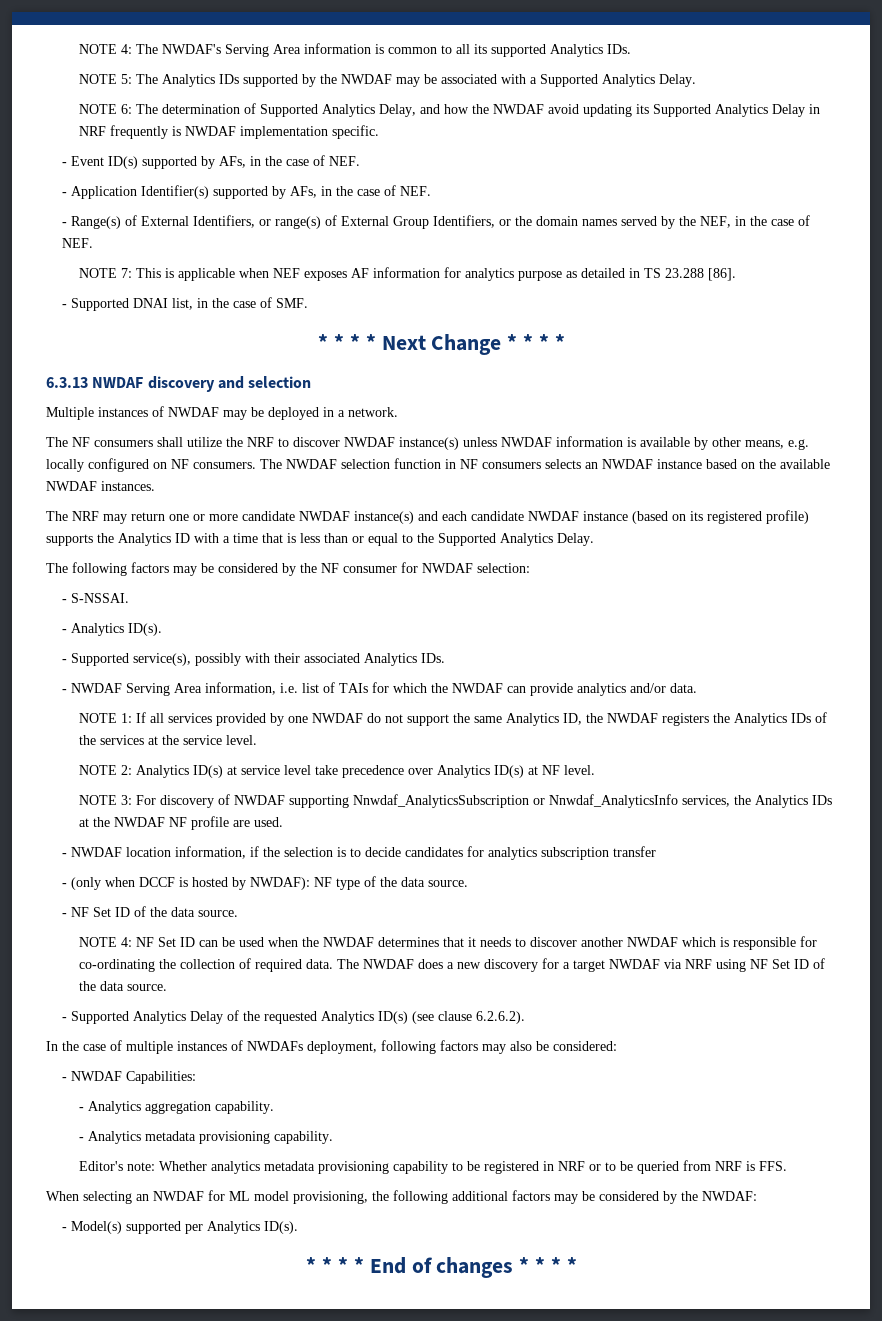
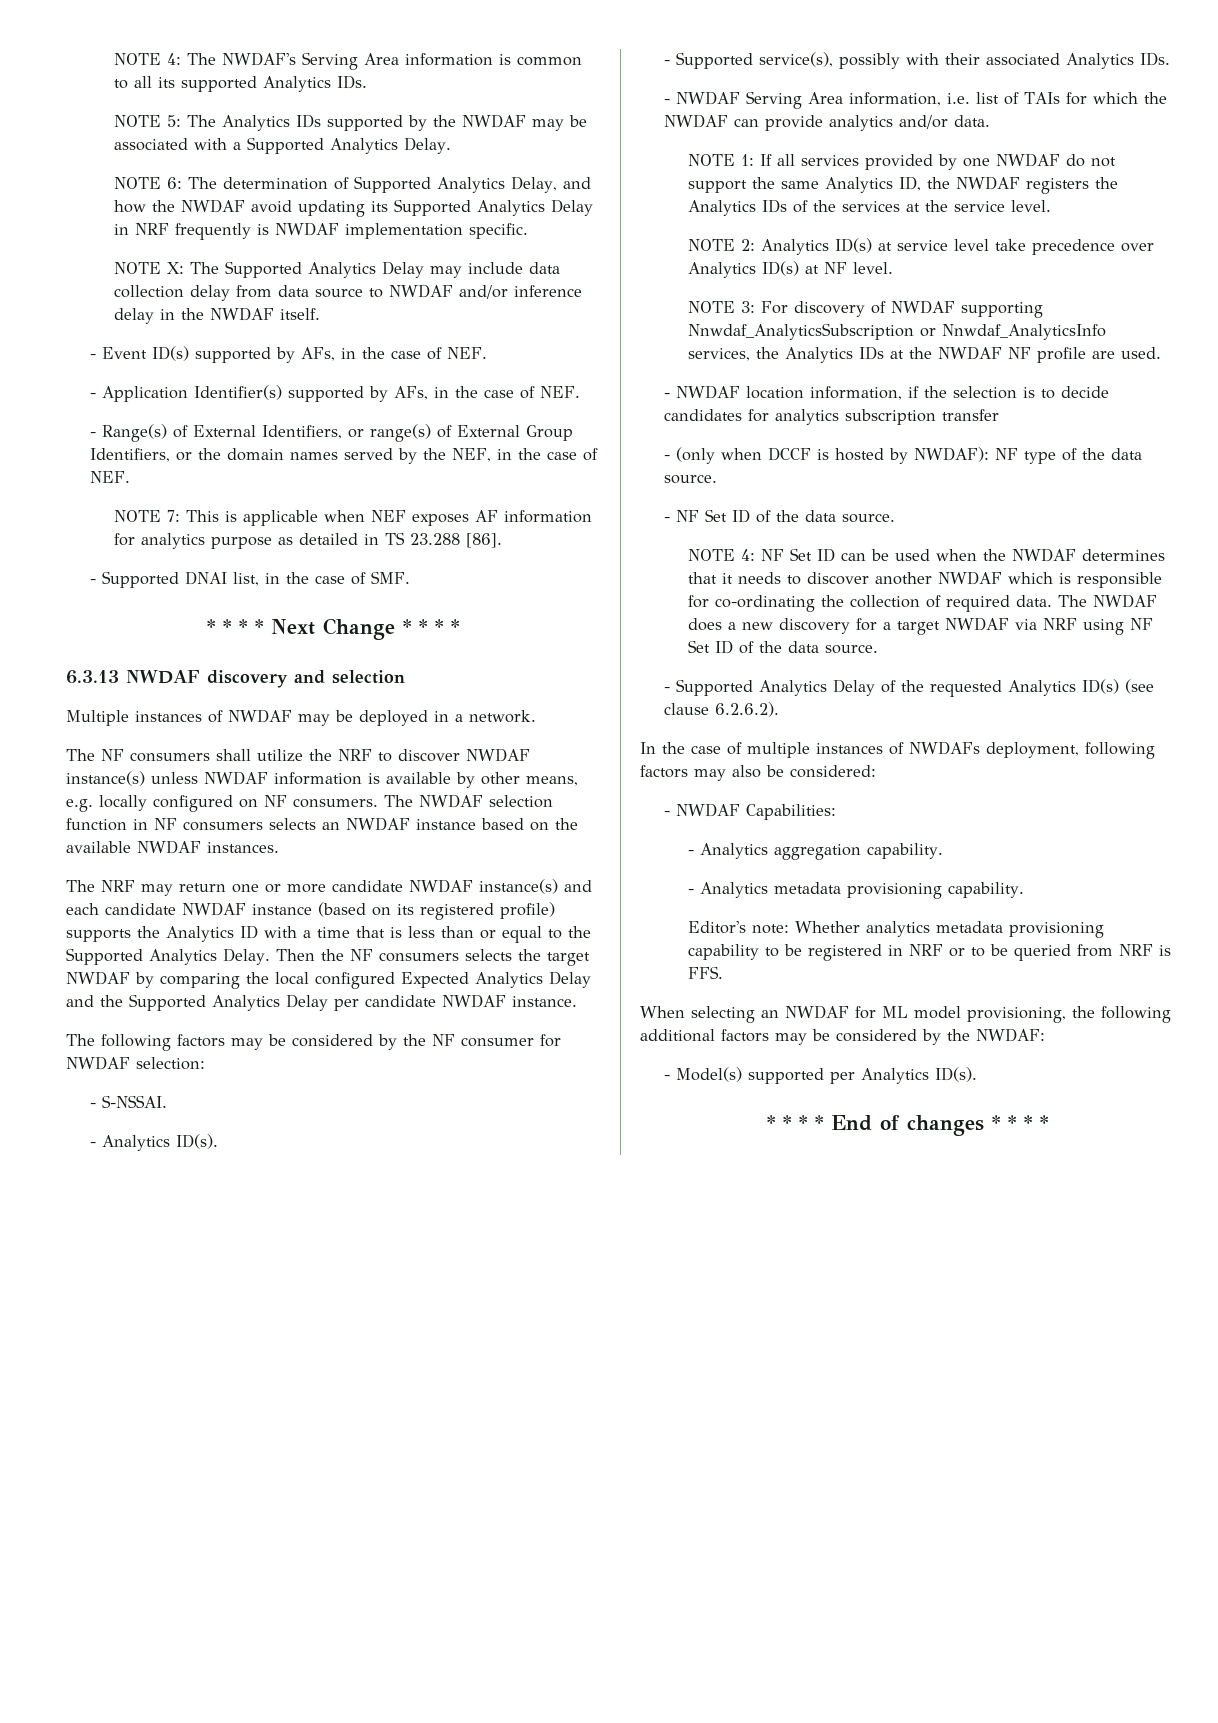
(379, 132) none -> [114,261,561,278] [114,284,583,301] [114,307,321,324] // NOTE X: The Supported Analytics Delay may include data collection delay from data source to NWDAF and/or inference delay in the NWDAF itself.
(594, 539) none -> [275,949,590,966] [66,971,591,989] [66,994,577,1011] Then the NF consumers selects the target NWDAF by comparing the local configured Expected Analytics Delay and the Supported Analytics Delay per candidate NWDAF instance.

